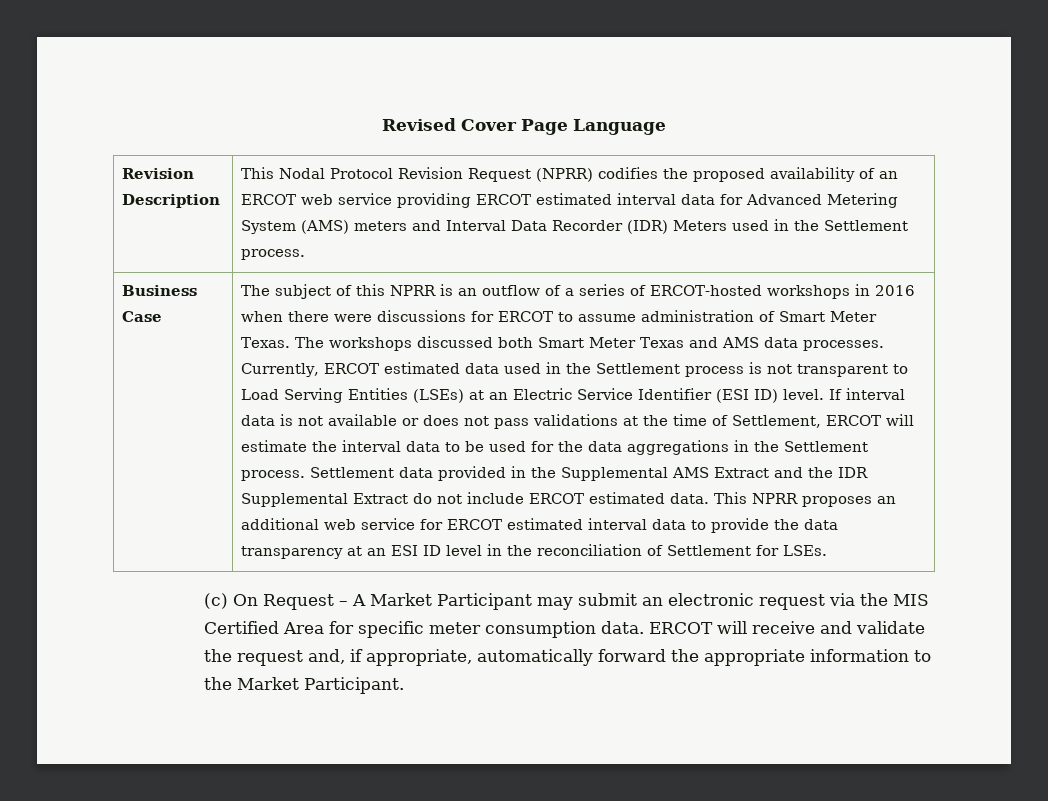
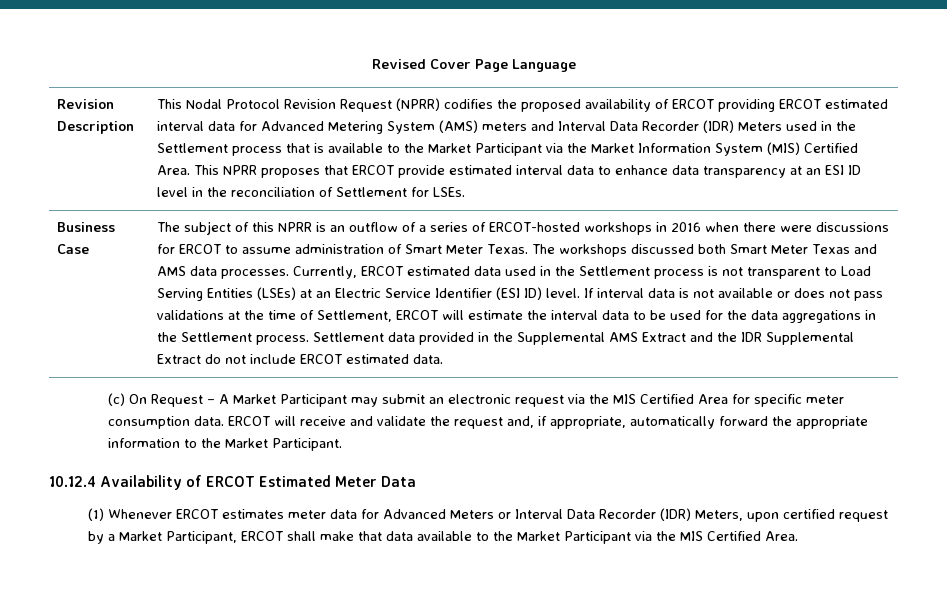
[878,171,898,179] [240,193,392,205] an ERCOT web service -> [672,99,715,109] ERCOT
[240,249,305,260] process. -> [232,142,859,156] [157,165,862,178] [157,187,466,197] process that is available to the Market Participant via the Market Information System (MIS) Certified Area. This NPRR proposes that ERCOT provide estimated interval data to enhance data transparency at an ESI ID level in the reconciliation of Settlement for LSEs.
[713,492,896,507] [240,518,838,533] [240,544,827,559] This NPRR proposes an additional web service for ERCOT estimated interval data to provide the data transparency at an ESI ID level in the reconciliation of Settlement for LSEs. -> (444, 359) none
(405, 685) none -> [49,475,417,490] [88,508,889,522] [88,531,799,544] // 10.12.4 Availability of ERCOT Estimated Meter Data // (1) Whenever ERCOT estimates meter data for Advanced Meters or Interval Data Recorder (IDR) Meters, upon certified request by a Market Participant, ERCOT shall make that data available to the Market Participant via the MIS Certified Area.

